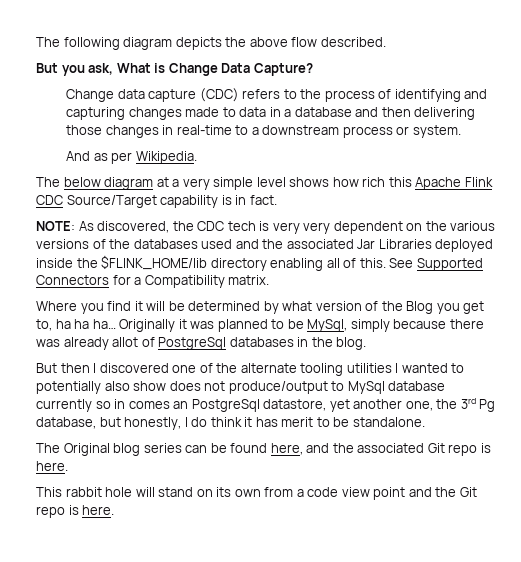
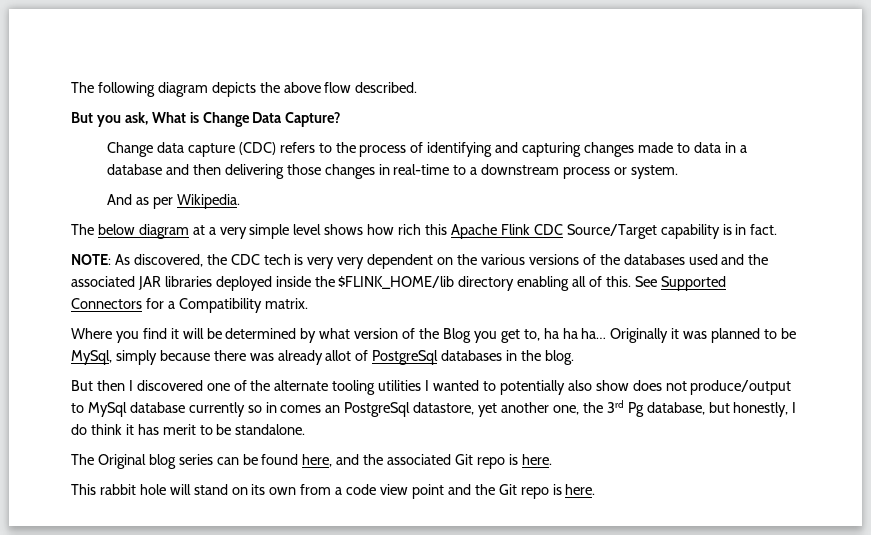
[357,239,432,249] Jar Libraries -> [137,276,212,290] JAR libraries

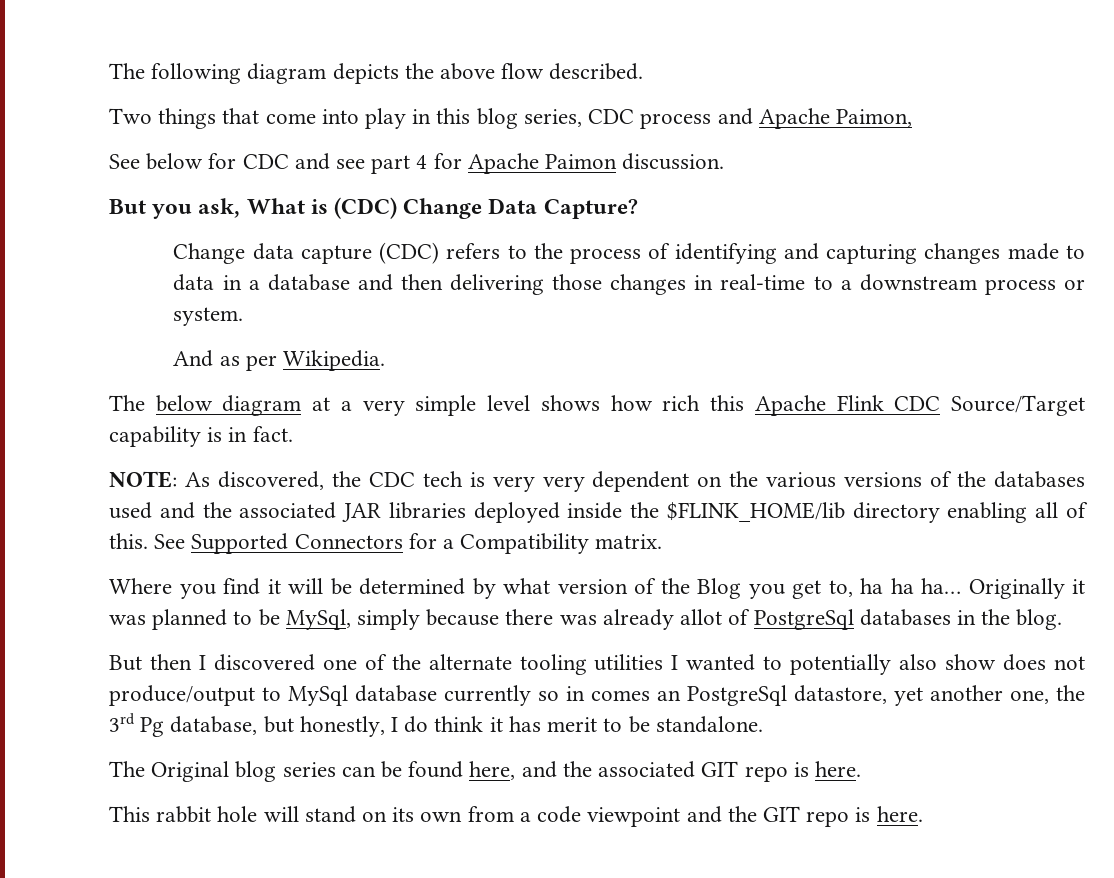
(418, 87) none -> [109,108,912,129] [109,153,725,174] // Two things that come into play in this blog series, CDC process and Apache Paimon, // See below for CDC and see part 4 for Apache Paimon discussion.
(199, 117) none -> [334,197,398,219] (CDC)
[455,454,474,465] Git -> [701,761,739,777] GIT
[380,484,517,499] view point and the Git -> [587,806,800,827] viewpoint and the GIT

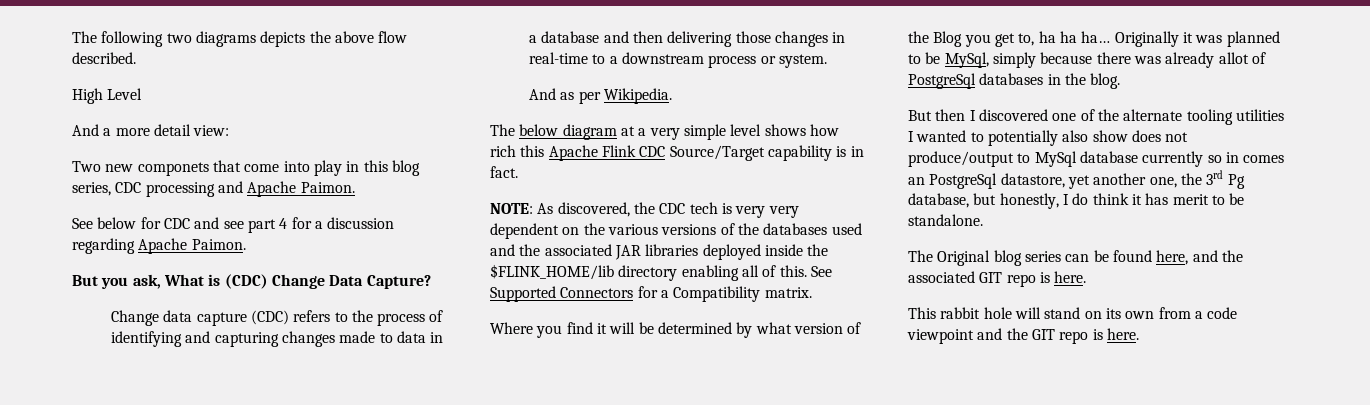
[247,63,327,84] diagram -> [166,31,256,47] two diagrams
(644, 71) none -> [72,88,143,104] [72,124,230,136] // High Level // And a more detail view:
[158,108,217,129] things -> [105,162,209,176] new componets
[640,113,712,129] process -> [145,182,215,197] processing
[835,109,912,127] Paimon, -> [300,182,355,193] Paimon.
[467,153,725,174] Apache Paimon discussion. -> [314,217,395,229] [72,238,246,254] a discussion regarding Apache Paimon.

